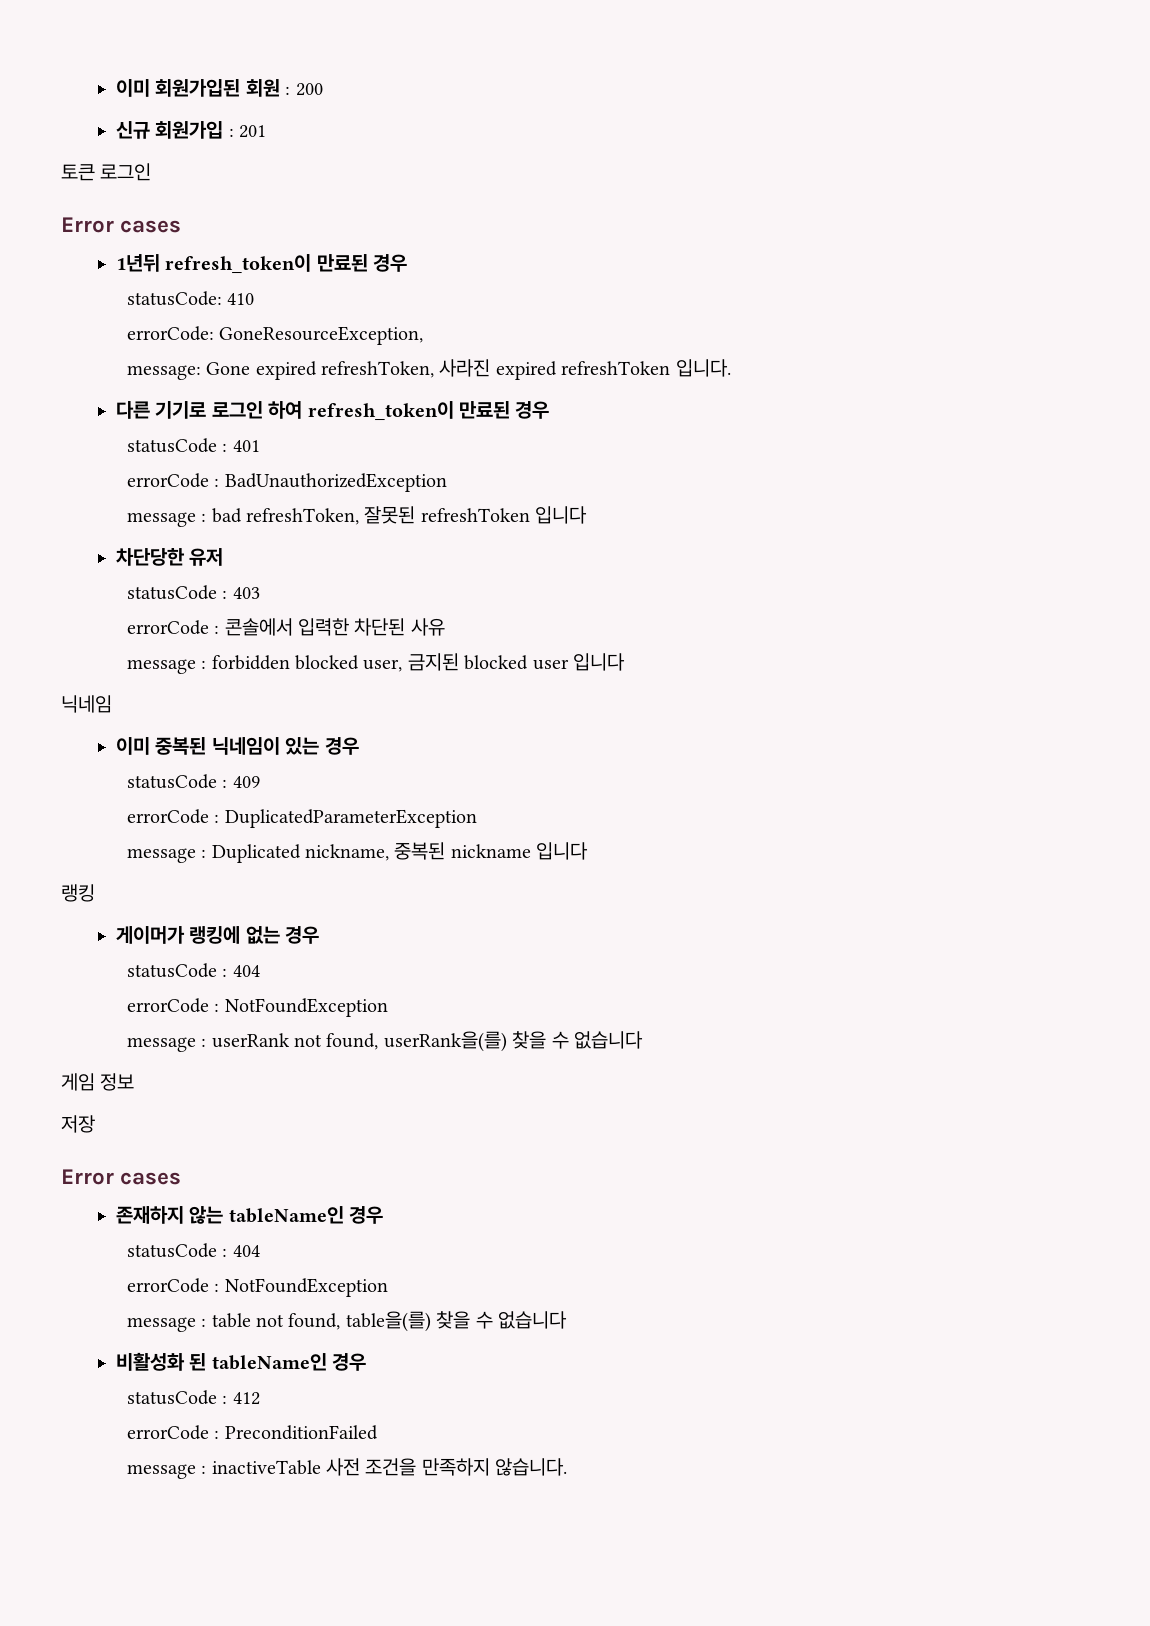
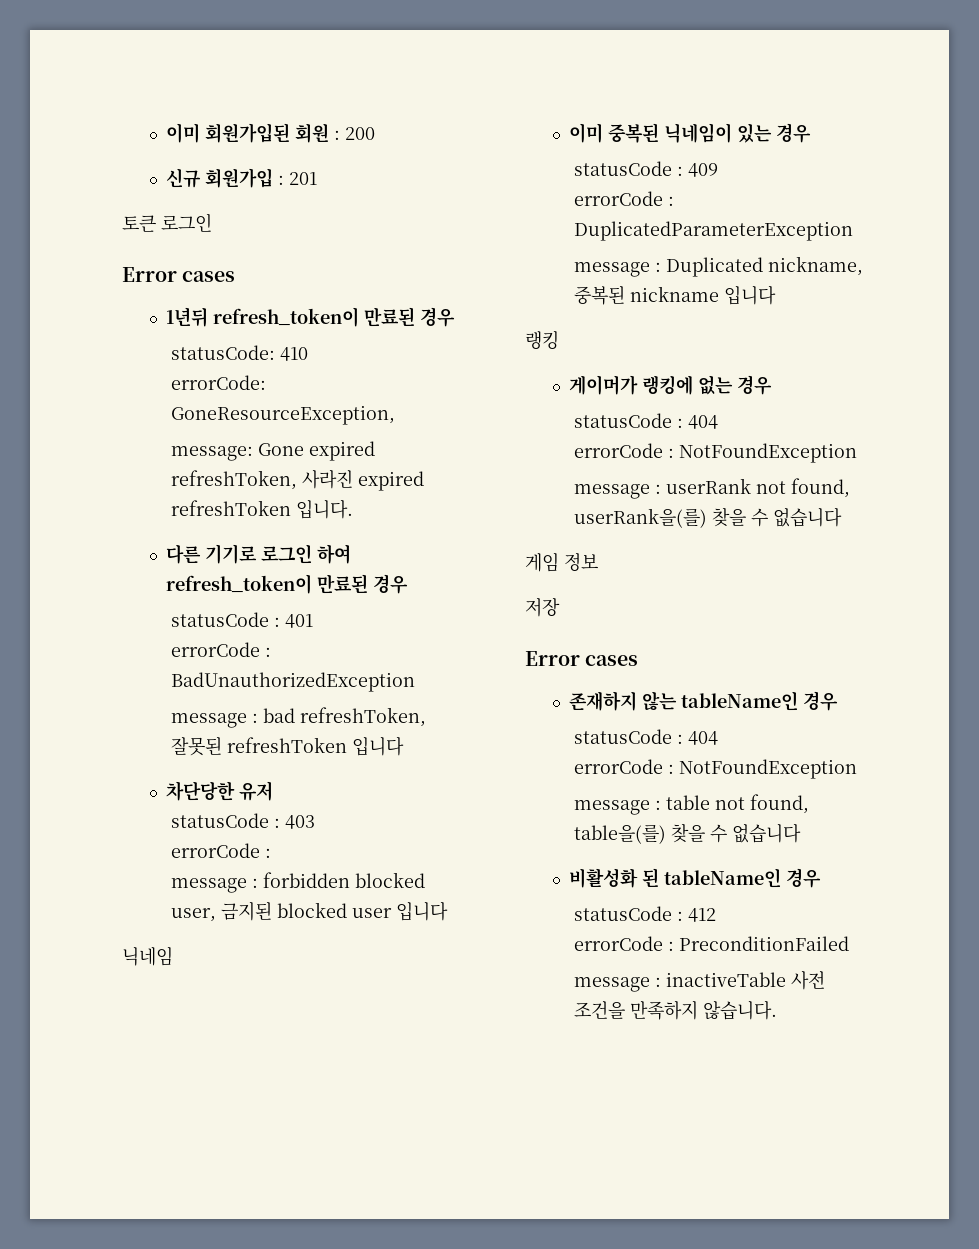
[224,618,445,636] 콘솔에서 입력한 차단된 사유 -> (271, 853) none

